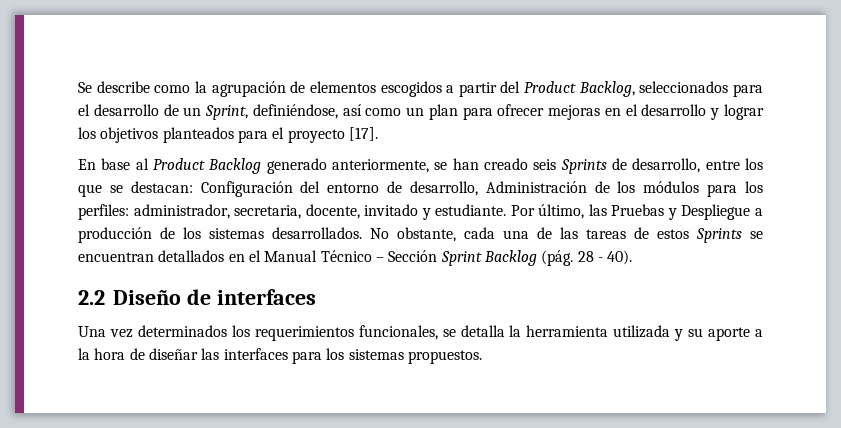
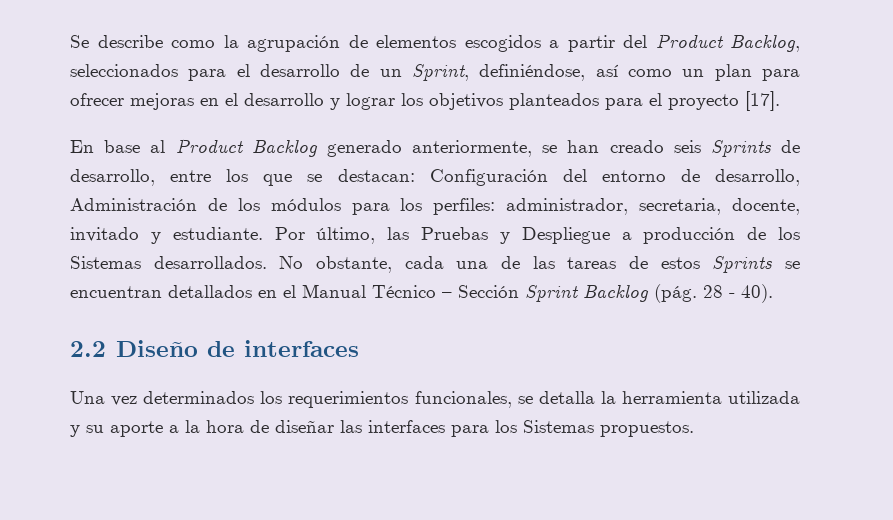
[209,228,264,239] sistemas -> [70,256,141,269] Sistemas
[348,349,404,360] sistemas -> [523,420,594,433] Sistemas

